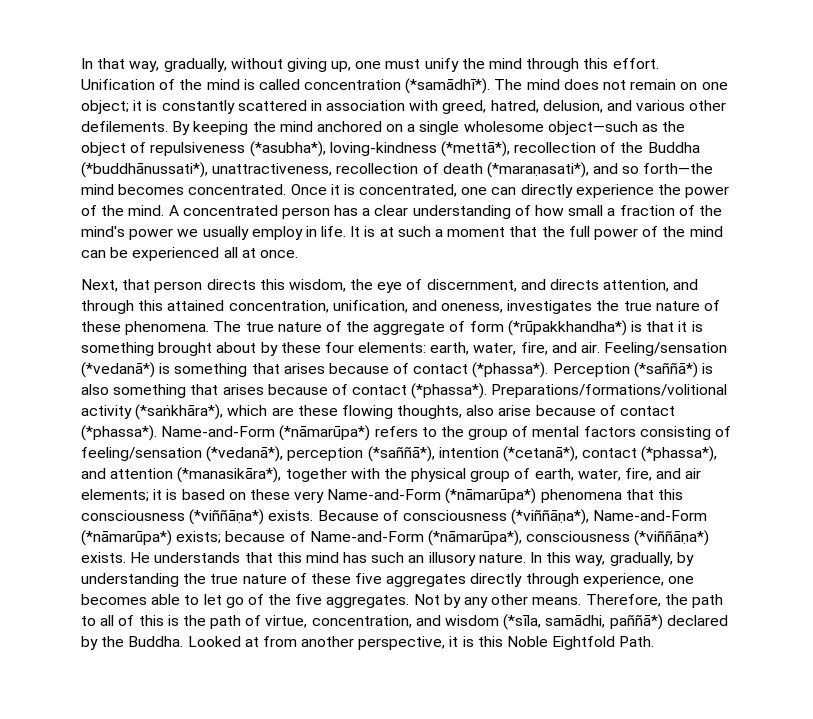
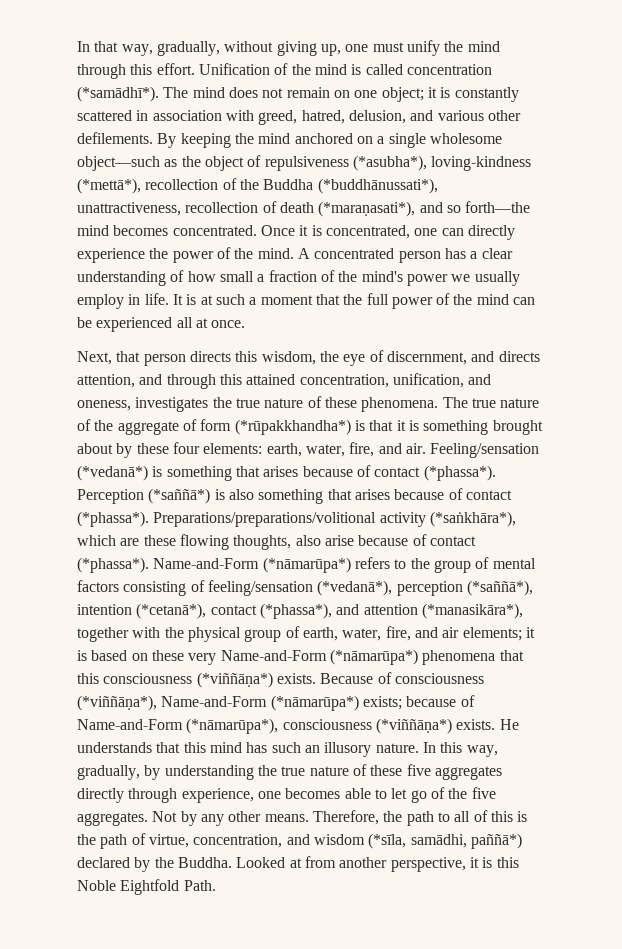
[491,384,728,398] Preparations/formations/volitional -> [153,512,377,527] Preparations/preparations/volitional

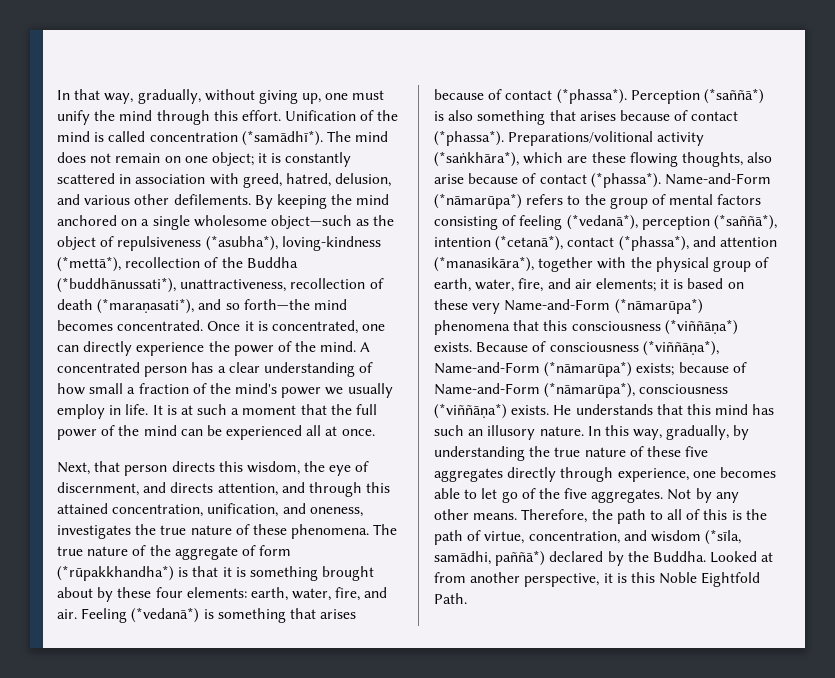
[430,443,540,458] Feeling/sensation -> [81,608,128,623] Feeling
[153,512,377,527] Preparations/preparations/volitional -> [508,131,654,146] Preparations/volitional
[207,580,313,596] feeling/sensation -> [519,215,563,230] feeling

